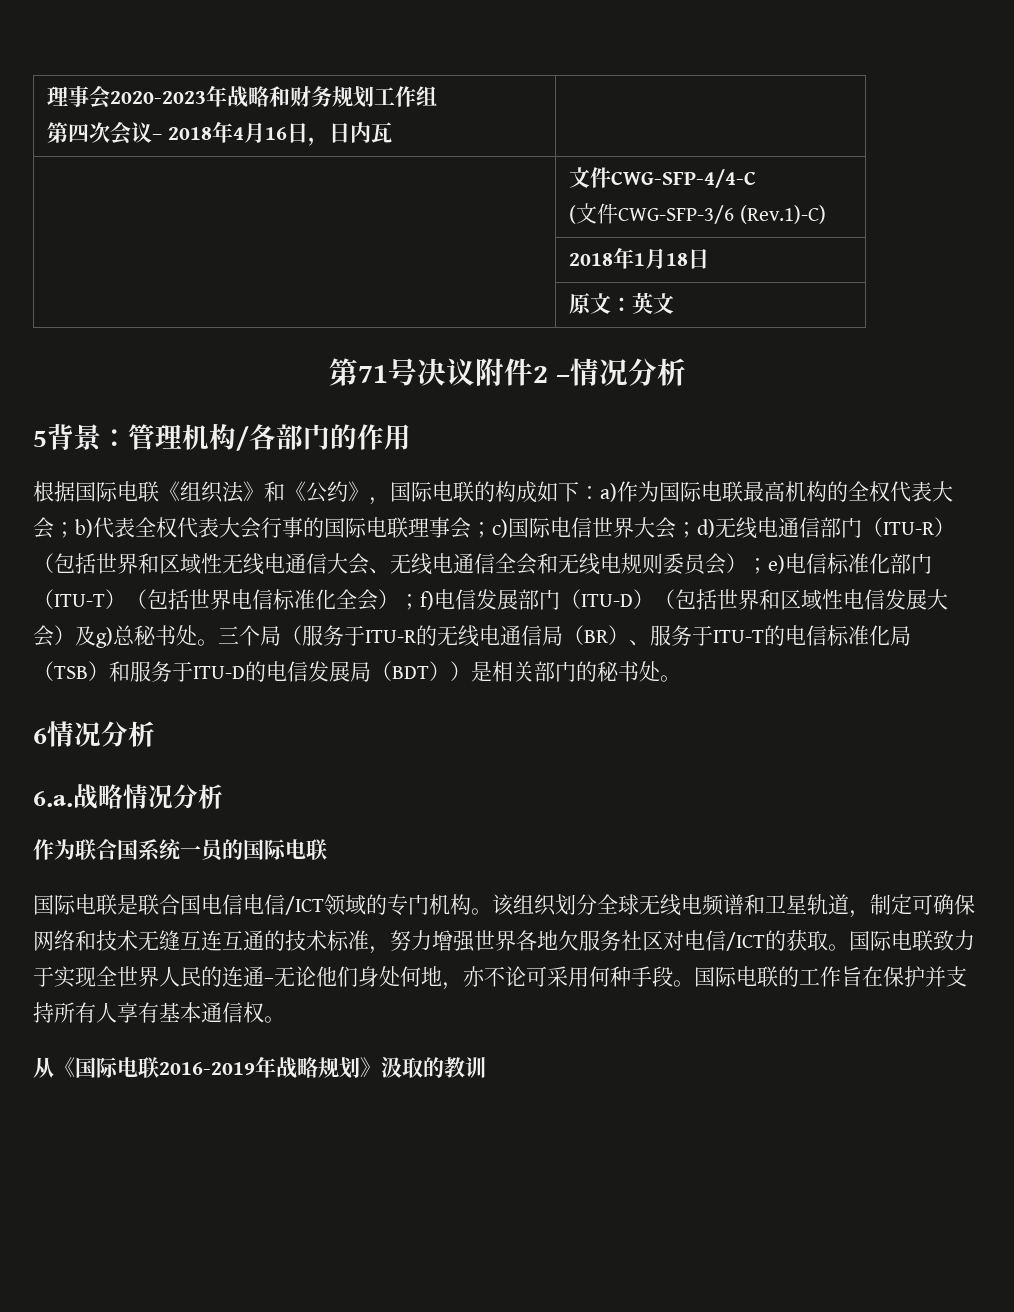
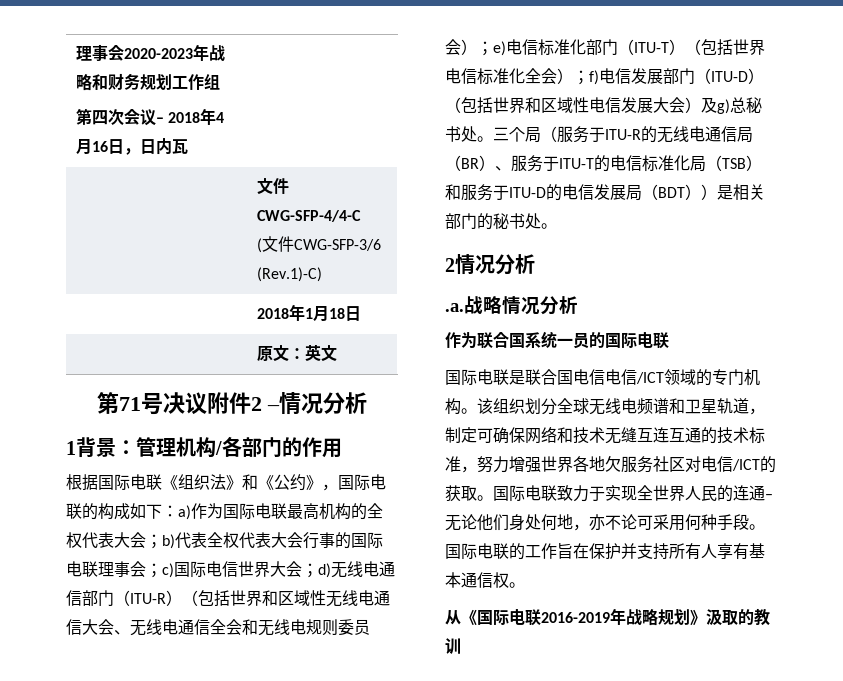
[33,431,47,447] 5 -> [66,441,76,455] 1
[33,721,155,747] [33,791,73,807] 6情况分析 // 6.a. -> [445,254,535,275] [445,303,464,312] 2情况分析 // .a.

